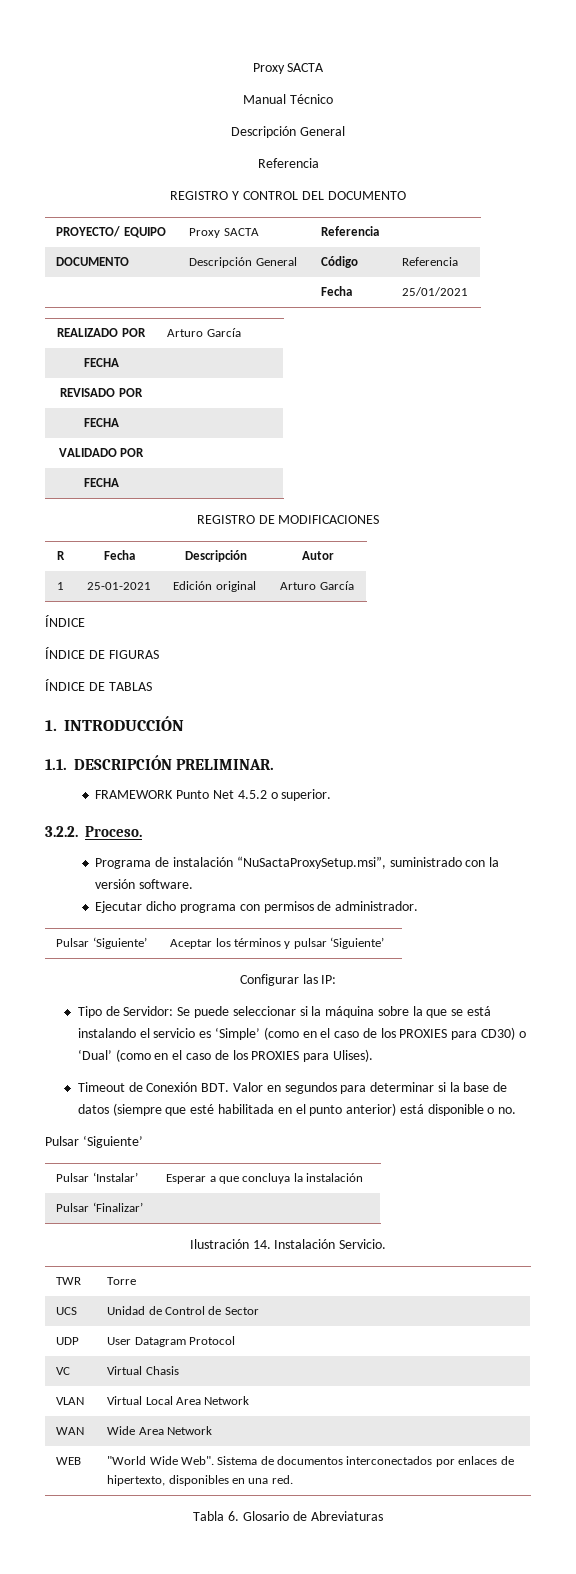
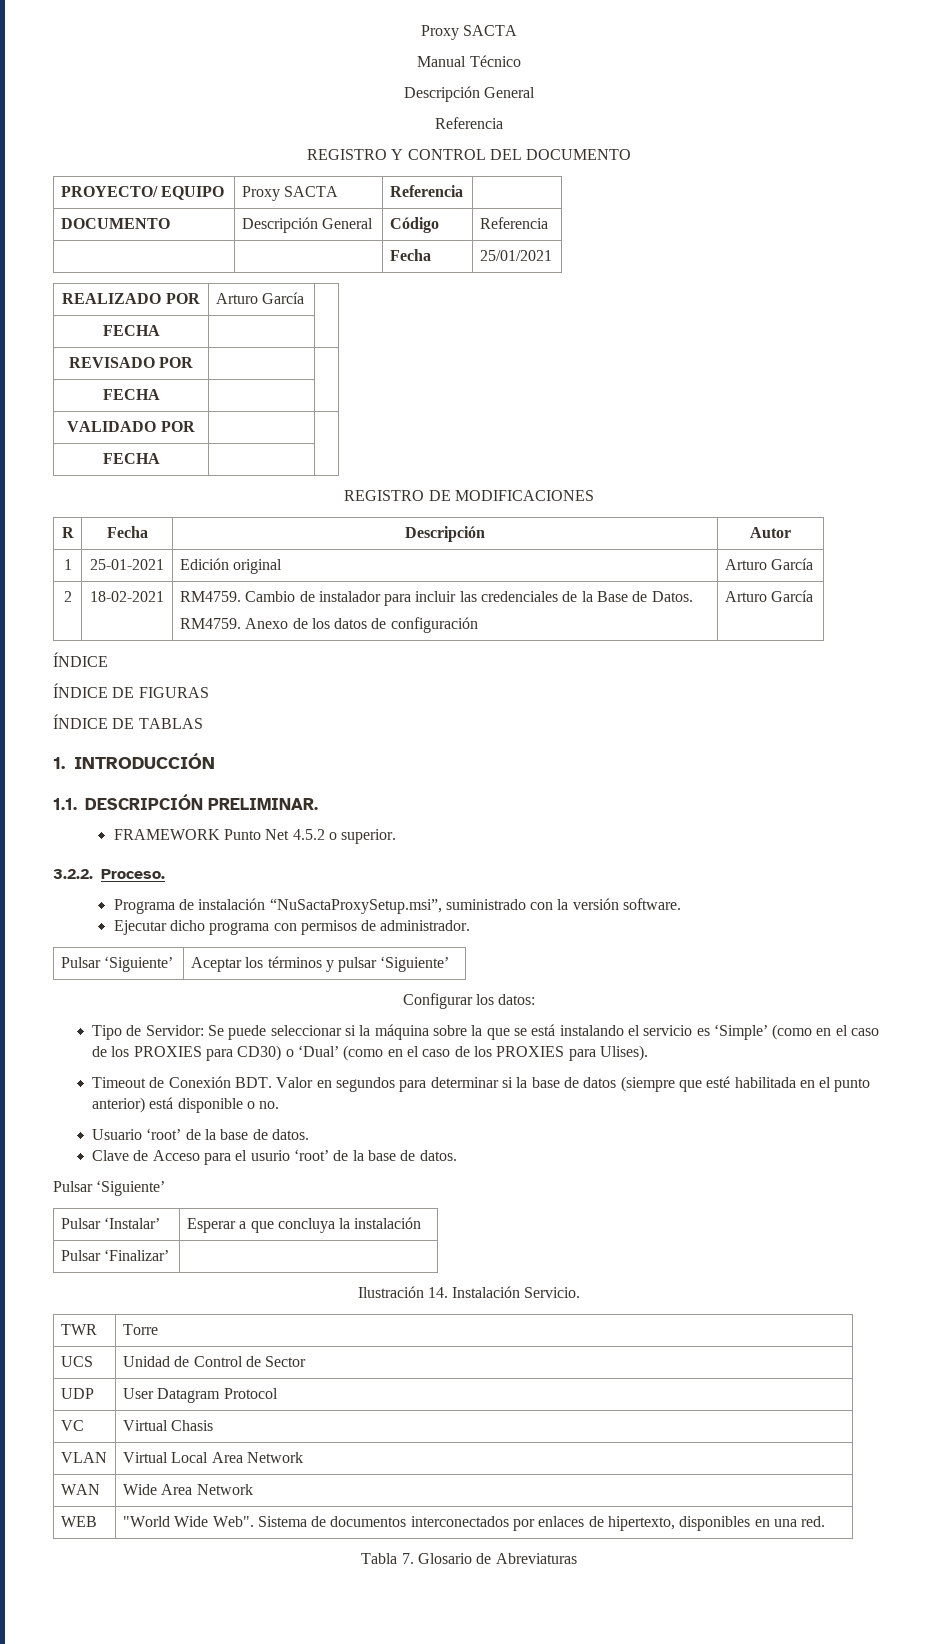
(354, 585) none -> [63,591,72,602] [90,591,164,602] [179,591,693,606] [179,617,478,633] [724,590,814,602] // 2 | 18-02-2021 | RM4759. Cambio de instalador para incluir las credenciales de la Base de Datos. // RM4759. Anexo de los datos de configuración | Arturo García
[302,974,337,984] las IP: -> [476,994,536,1005] los datos:
(517, 1110) none -> [92,1128,310,1140] [92,1149,457,1165] // Usuario ‘root’ de la base de datos. // Clave de Acceso para el usurio ‘root’ de la base de datos.
[228,1511,240,1521] 6. -> [401,1553,414,1564] 7.

